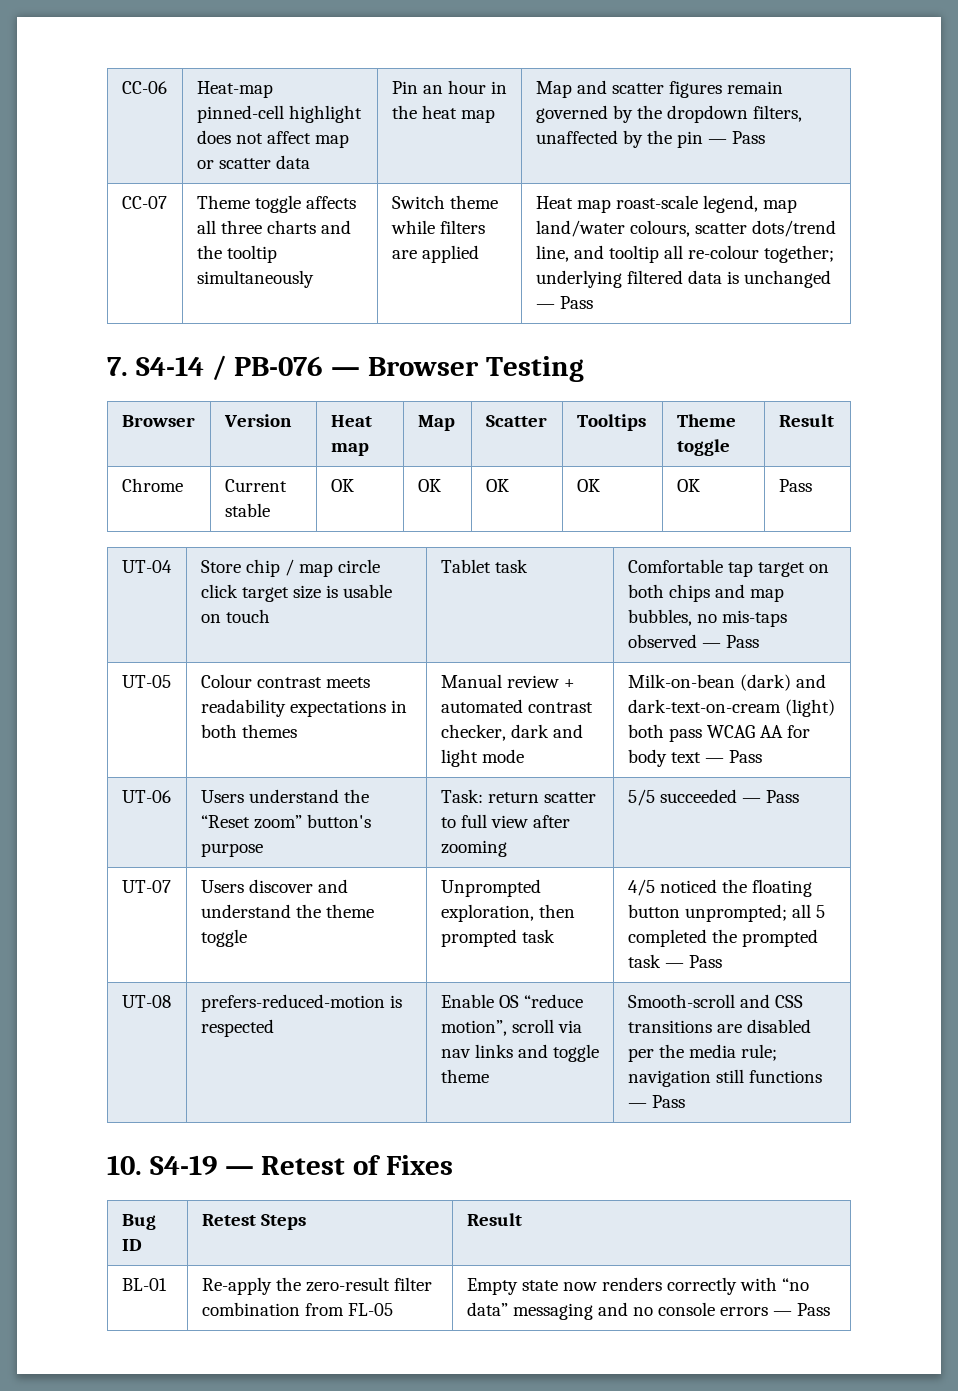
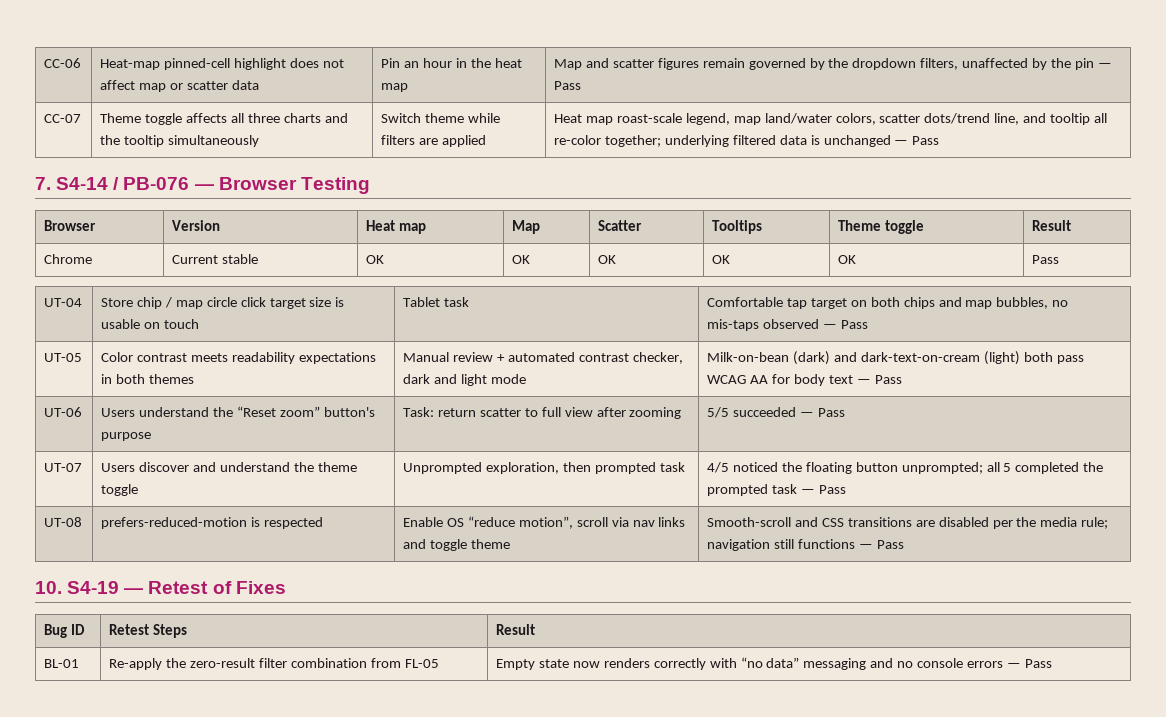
[629,220,690,237] colours, -> [835,113,876,125] colors,
[687,245,759,259] re-colour -> [554,135,602,145] re-color
[200,674,252,688] Colour -> [101,352,134,362] Color

